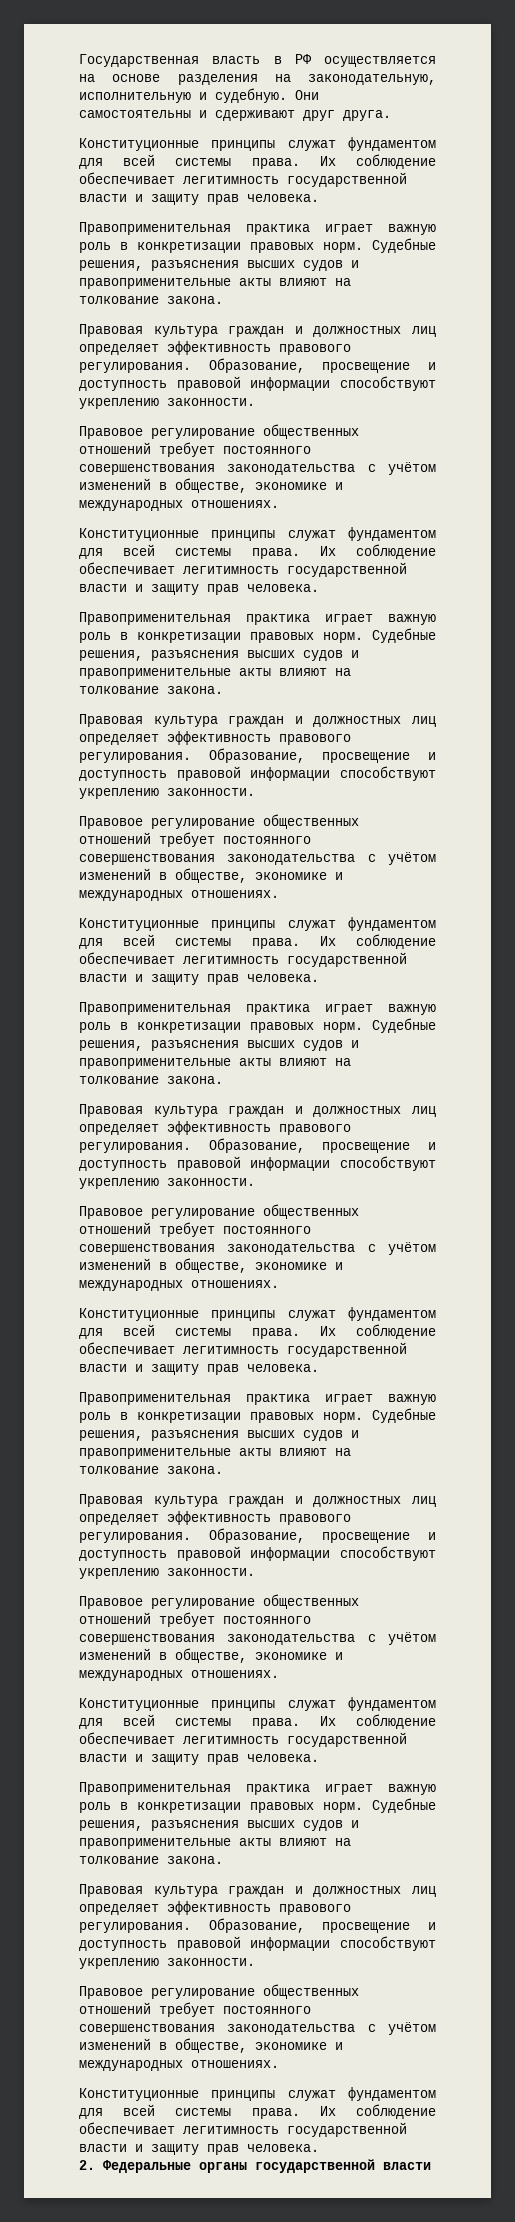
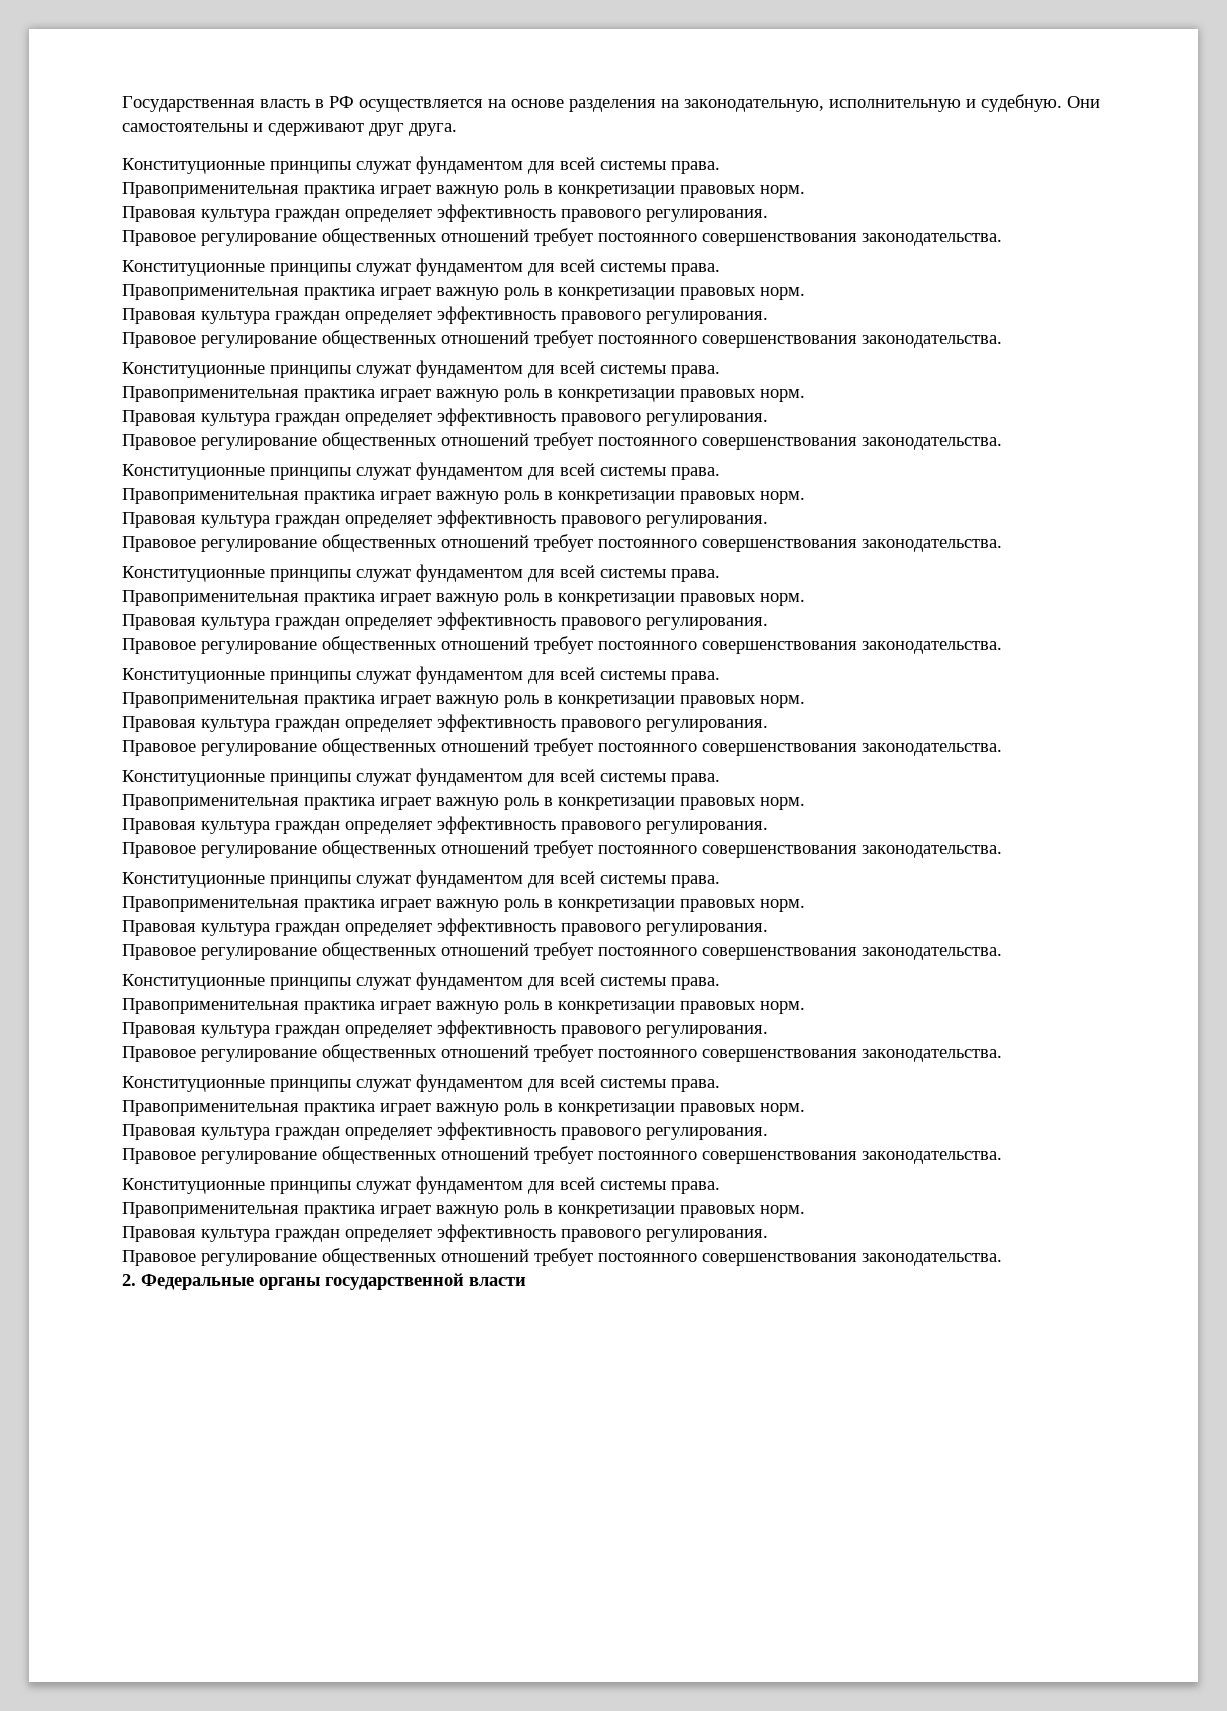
[319,154,436,169] [79,172,407,187] [79,194,319,205] [79,222,436,235] [79,238,436,253] [79,260,359,271] [79,278,351,289] [79,296,223,304] [79,324,436,337] [79,341,351,355] [79,358,436,373] [79,376,436,391] [79,398,255,409] [79,424,359,439] [79,442,311,457] [79,462,436,475] [79,478,343,493] [79,500,279,511] [79,527,436,541] [79,544,436,559] [79,562,407,577] [79,584,319,595] [79,612,436,625] [79,628,436,643] [79,650,359,661] [79,668,351,679] [79,686,223,694] [79,714,436,727] [79,731,351,745] [79,748,436,763] [79,766,436,781] [79,788,255,799] [79,814,359,829] [79,832,311,847] [79,852,436,865] [79,868,343,883] [79,890,279,901] [79,917,436,931] [79,934,436,949] [79,952,407,967] [79,974,319,985] [79,1002,436,1015] [79,1018,436,1033] [79,1040,359,1051] [79,1058,351,1069] [79,1076,223,1084] [79,1104,436,1117] [79,1121,351,1135] [79,1138,436,1153] [79,1156,436,1171] [79,1178,255,1189] [79,1204,359,1219] [79,1222,311,1237] [79,1242,436,1255] [79,1258,343,1273] [79,1280,279,1291] [79,1307,436,1321] [79,1324,436,1339] [79,1342,407,1357] [79,1364,319,1375] [79,1392,436,1405] [79,1408,436,1423] [79,1430,359,1441] [79,1448,351,1459] [79,1466,223,1474] [79,1494,436,1507] [79,1511,351,1525] [79,1528,436,1543] [79,1546,436,1561] [79,1568,255,1579] [79,1594,359,1609] [79,1612,311,1627] [79,1632,436,1645] [79,1648,343,1663] [79,1670,279,1681] [79,1697,436,1711] [79,1714,436,1729] [79,1732,407,1747] [79,1754,319,1765] [79,1782,436,1795] [79,1798,436,1813] [79,1820,359,1831] [79,1838,351,1849] [79,1856,223,1864] [79,1884,436,1897] [79,1901,351,1915] [79,1918,436,1933] [79,1936,436,1951] [79,1958,255,1969] [79,1984,359,1999] [79,2002,311,2017] [79,2022,436,2035] [79,2038,343,2053] [79,2060,279,2071] [79,2087,436,2101] [79,2104,436,2119] [79,2122,407,2137] [79,2144,319,2155] Их соблюдение обеспечивает легитимность государственной власти и защиту прав человека. // Правоприменительная практика играет важную роль в конкретизации правовых норм. Судебные решения, разъяснения высших судов и правоприменительные акты влияют на толкование закона. // Правовая культура граждан и должностных лиц определяет эффективность правового регулирования. Образование, просвещение и доступность правовой информации способствуют укреплению законности. // Правовое регулирование общественных отношений требует постоянного совершенствования законодательства с учётом изменений в обществе, экономике и международных отношениях. // Конституционные принципы служат фундаментом для всей системы права. Их соблюдение обеспечивает легитимность государственной власти и защиту прав человека. // Правоприменительная практика играет важную роль в конкретизации правовых норм. Судебные решения, разъяснения высших судов и правоприменительные акты влияют на толкование закона. // Правовая культура граждан и должностных лиц определяет эффективность правового регулирования. Образование, просвещение и доступность правовой информации способствуют укреплению законности. // Правовое регулирование общественных отношений требует постоянного совершенствования законодательства с учётом изменений в обществе, экономике и международных отношениях. // Конституционные принципы служат фундаментом для всей системы права. Их соблюдение обеспечивает легитимность государственной власти и защиту прав человека. // Правоприменительная практика играет важную роль в конкретизации правовых норм. Судебные решения, разъяснения высших судов и правоприменительные акты влияют на толкование закона. // Правовая культура граждан и должностных лиц определяет эффективность правового регулирования. Образование, просвещение и доступность правовой информации способствуют укреплению законности. // Правовое регулирование общественных отношений требует постоянного совершенствования законодательства с учётом изменений в обществе, экономике и международных отношениях. // Конституционные принципы служат фундаментом для всей системы права. Их соблюдение обеспечивает легитимность государственной власти и защиту прав человека. // Правоприменительная практика играет важную роль в конкретизации правовых норм. Судебные решения, разъяснения высших судов и правоприменительные акты влияют на толкование закона. // Правовая культура граждан и должностных лиц определяет эффективность правового регулирования. Образование, просвещение и доступность правовой информации способствуют укреплению законности. // Правовое регулирование общественных отношений требует постоянного совершенствования законодательства с учётом изменений в обществе, экономике и международных отношениях. // Конституционные принципы служат фундаментом для всей системы права. Их соблюдение обеспечивает легитимность государственной власти и защиту прав человека. // Правоприменительная практика играет важную роль в конкретизации правовых норм. Судебные решения, разъяснения высших судов и правоприменительные акты влияют на толкование закона. // Правовая культура граждан и должностных лиц определяет эффективность правового регулирования. Образование, просвещение и доступность правовой информации способствуют укреплению законности. // Правовое регулирование общественных отношений требует постоянного совершенствования законодательства с учётом изменений в обществе, экономике и международных отношениях. // Конституционные принципы служат фундаментом для всей системы права. Их соблюдение обеспечивает легитимность государственной власти и защиту прав человека. -> [122,182,805,198] [122,204,768,222] [122,228,1002,246] [122,258,720,276] [122,284,805,300] [122,306,768,324] [122,330,1002,348] [122,360,720,378] [122,386,805,402] [122,408,768,426] [122,432,1002,450] [122,462,720,480] [122,488,805,504] [122,510,768,528] [122,534,1002,552] [122,564,720,582] [122,590,805,606] [122,612,768,630] [122,636,1002,654] [122,666,720,684] [122,692,805,708] [122,714,768,732] [122,738,1002,756] [122,768,720,786] [122,794,805,810] [122,816,768,834] [122,840,1002,858] [122,870,720,888] [122,896,805,912] [122,918,768,936] [122,942,1002,960] [122,972,720,990] [122,998,805,1014] [122,1020,768,1038] [122,1044,1002,1062] [122,1074,720,1092] [122,1100,805,1116] [122,1122,768,1140] [122,1146,1002,1164] [122,1176,720,1194] [122,1202,805,1218] [122,1224,768,1242] [122,1248,1002,1266] // Правоприменительная практика играет важную роль в конкретизации правовых норм. // Правовая культура граждан определяет эффективность правового регулирования. // Правовое регулирование общественных отношений требует постоянного совершенствования законодательства. // Конституционные принципы служат фундаментом для всей системы права. // Правоприменительная практика играет важную роль в конкретизации правовых норм. // Правовая культура граждан определяет эффективность правового регулирования. // Правовое регулирование общественных отношений требует постоянного совершенствования законодательства. // Конституционные принципы служат фундаментом для всей системы права. // Правоприменительная практика играет важную роль в конкретизации правовых норм. // Правовая культура граждан определяет эффективность правового регулирования. // Правовое регулирование общественных отношений требует постоянного совершенствования законодательства. // Конституционные принципы служат фундаментом для всей системы права. // Правоприменительная практика играет важную роль в конкретизации правовых норм. // Правовая культура граждан определяет эффективность правового регулирования. // Правовое регулирование общественных отношений требует постоянного совершенствования законодательства. // Конституционные принципы служат фундаментом для всей системы права. // Правоприменительная практика играет важную роль в конкретизации правовых норм. // Правовая культура граждан определяет эффективность правового регулирования. // Правовое регулирование общественных отношений требует постоянного совершенствования законодательства. // Конституционные принципы служат фундаментом для всей системы права. // Правоприменительная практика играет важную роль в конкретизации правовых норм. // Правовая культура граждан определяет эффективность правового регулирования. // Правовое регулирование общественных отношений требует постоянного совершенствования законодательства. // Конституционные принципы служат фундаментом для всей системы права. // Правоприменительная практика играет важную роль в конкретизации правовых норм. // Правовая культура граждан определяет эффективность правового регулирования. // Правовое регулирование общественных отношений требует постоянного совершенствования законодательства. // Конституционные принципы служат фундаментом для всей системы права. // Правоприменительная практика играет важную роль в конкретизации правовых норм. // Правовая культура граждан определяет эффективность правового регулирования. // Правовое регулирование общественных отношений требует постоянного совершенствования законодательства. // Конституционные принципы служат фундаментом для всей системы права. // Правоприменительная практика играет важную роль в конкретизации правовых норм. // Правовая культура граждан определяет эффективность правового регулирования. // Правовое регулирование общественных отношений требует постоянного совершенствования законодательства. // Конституционные принципы служат фундаментом для всей системы права. // Правоприменительная практика играет важную роль в конкретизации правовых норм. // Правовая культура граждан определяет эффективность правового регулирования. // Правовое регулирование общественных отношений требует постоянного совершенствования законодательства. // Конституционные принципы служат фундаментом для всей системы права. // Правоприменительная практика играет важную роль в конкретизации правовых норм. // Правовая культура граждан определяет эффективность правового регулирования. // Правовое регулирование общественных отношений требует постоянного совершенствования законодательства.

